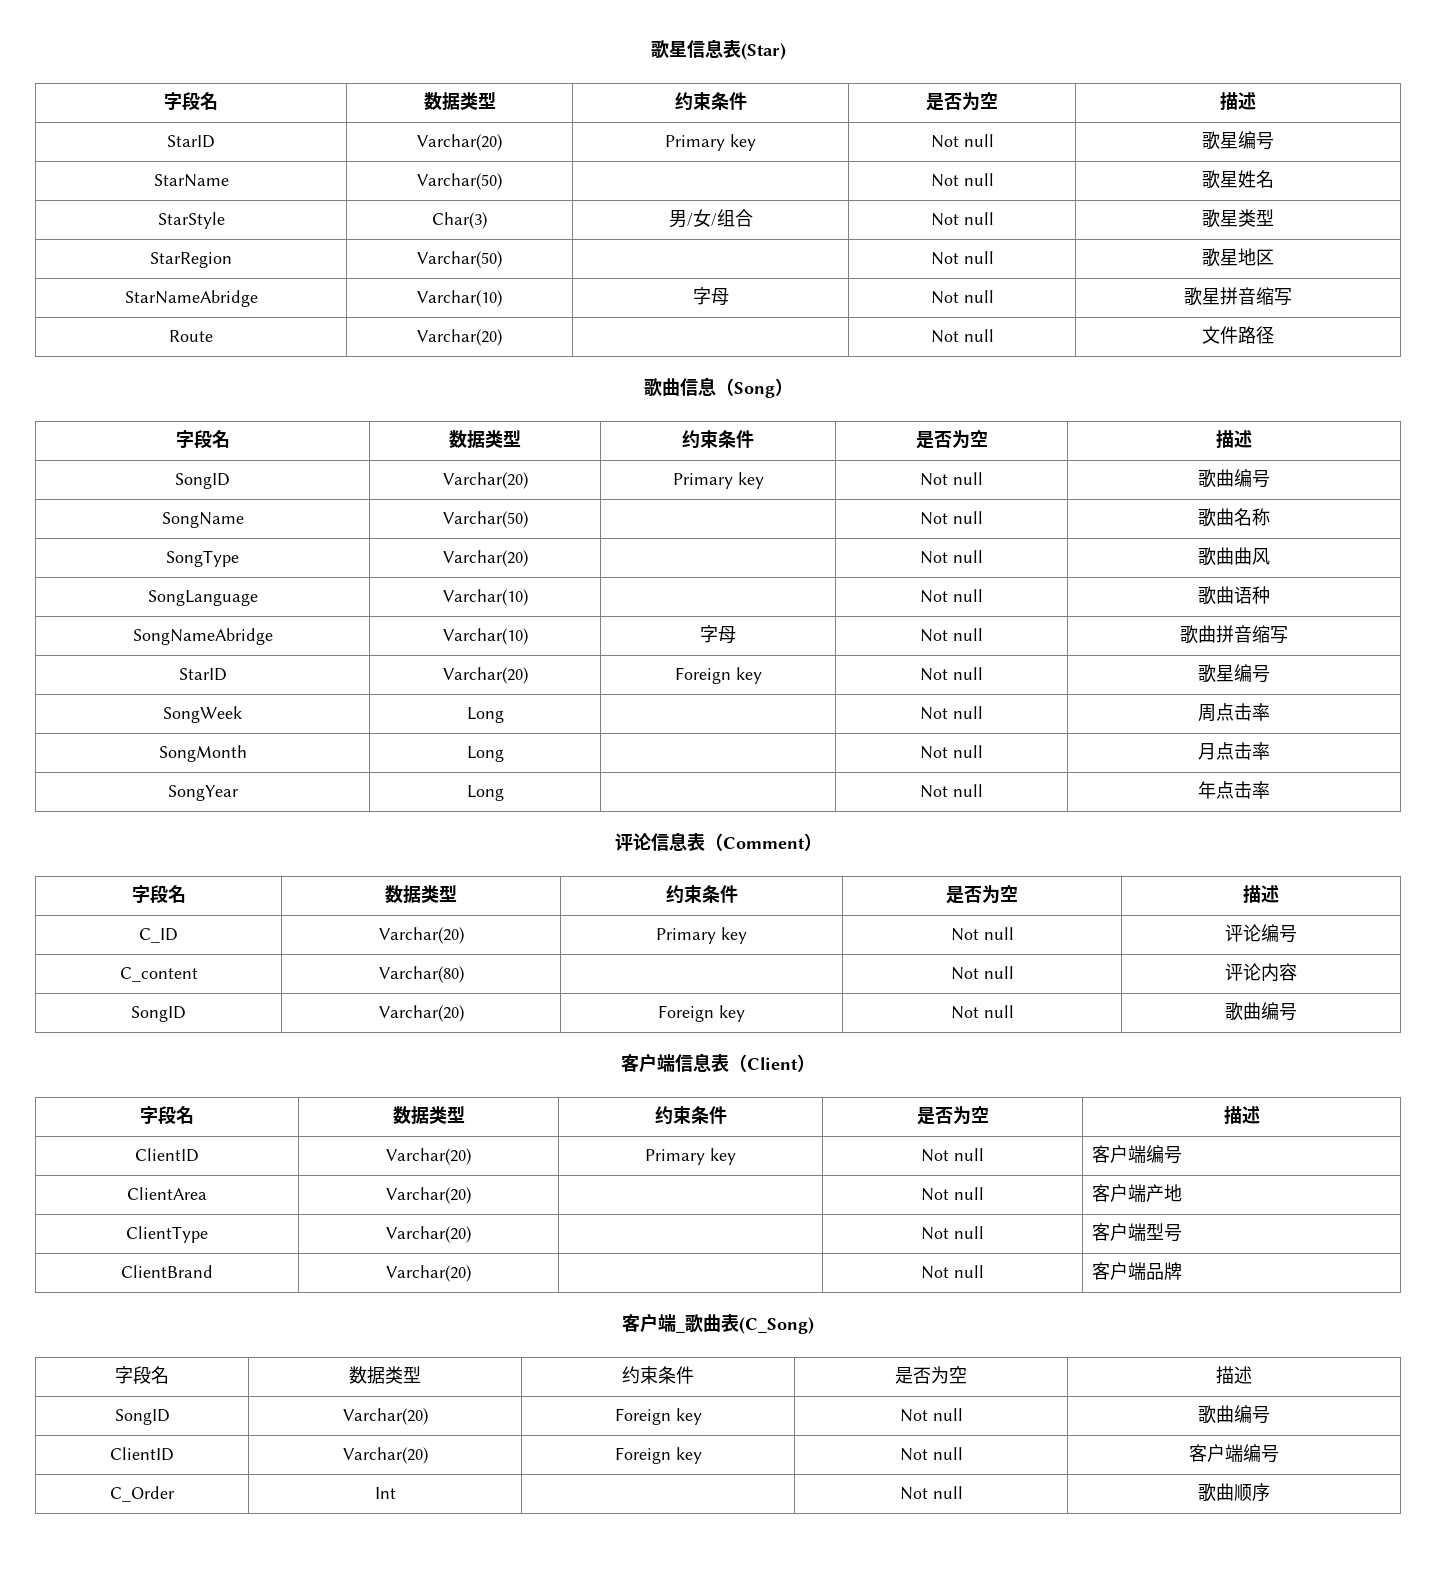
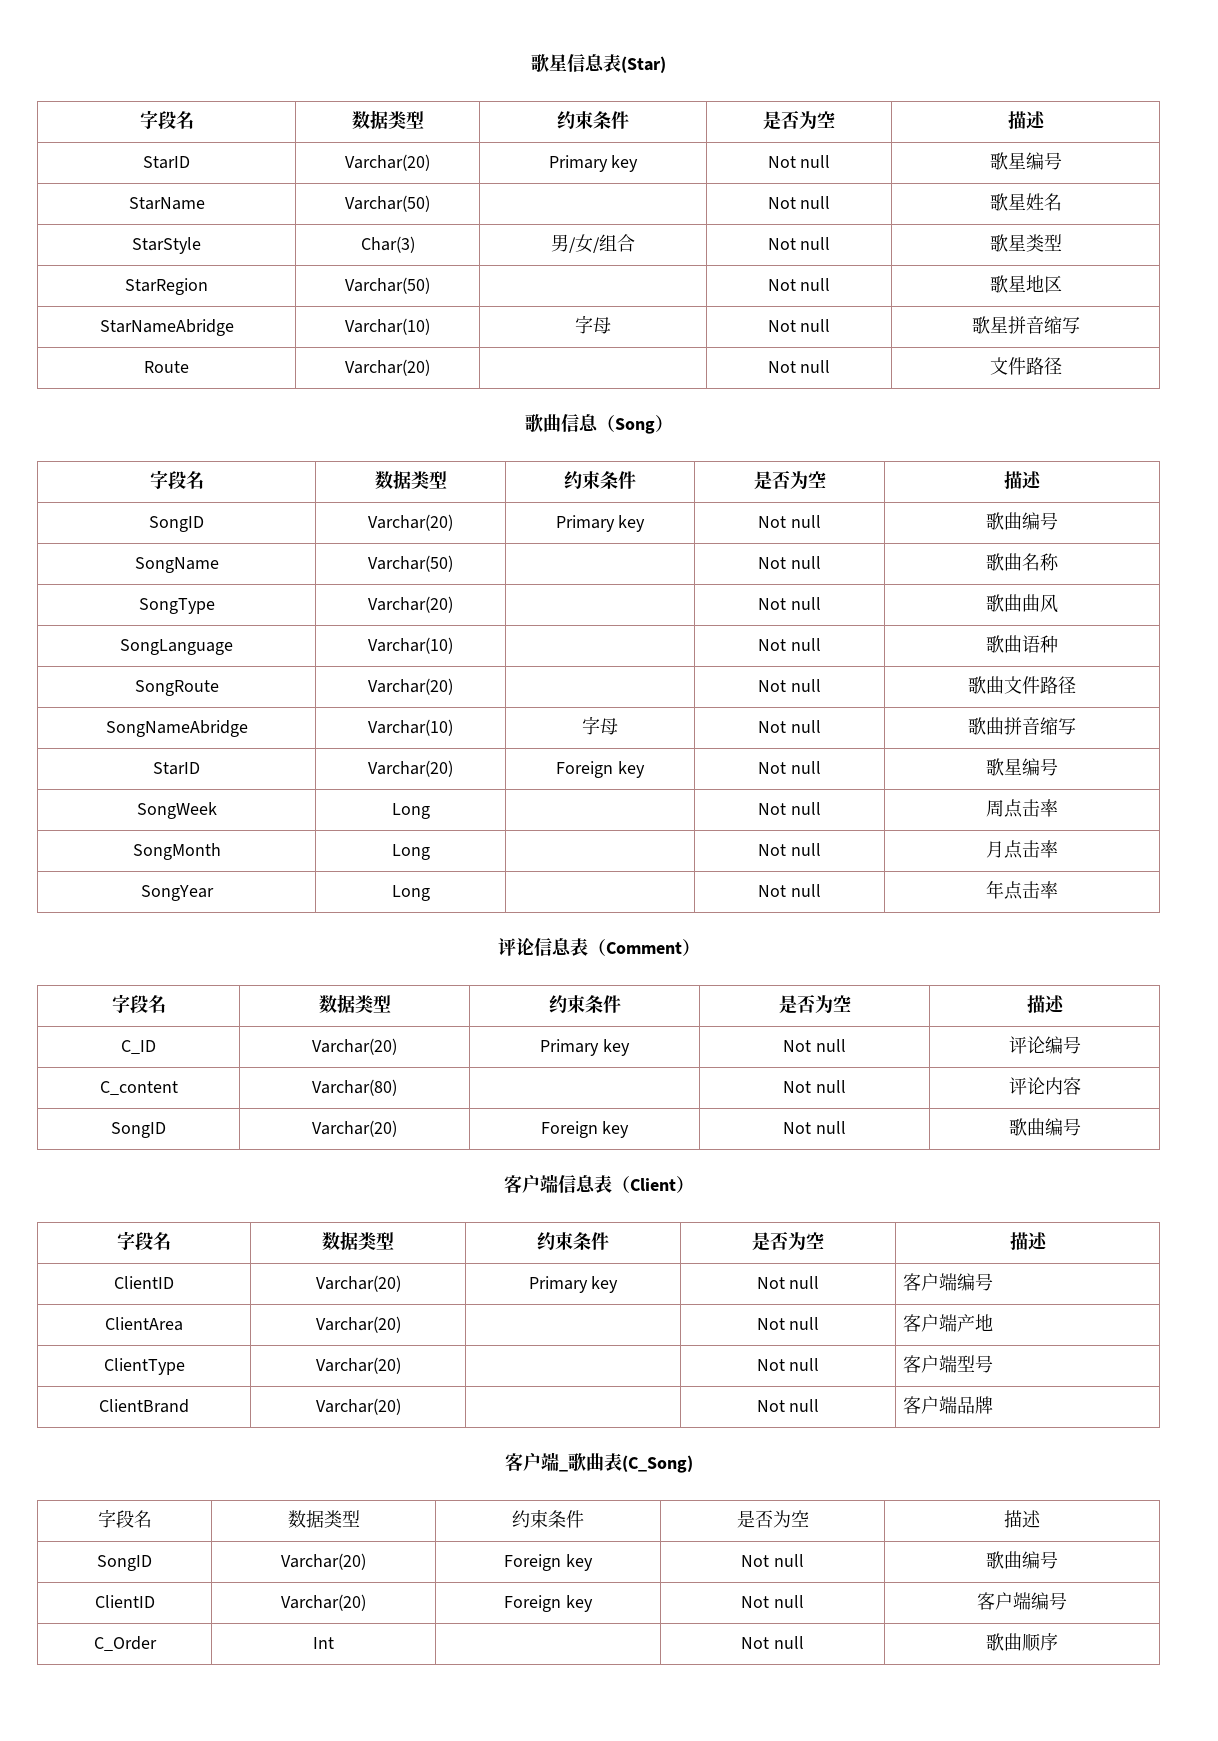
(1270, 595) none -> [134,680,219,696] [368,678,453,695] [758,679,821,692] [968,676,1076,694] // SongRoute | Varchar(20) | | Not null | 歌曲文件路径

